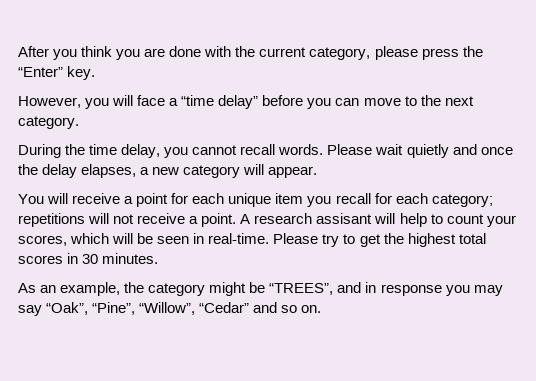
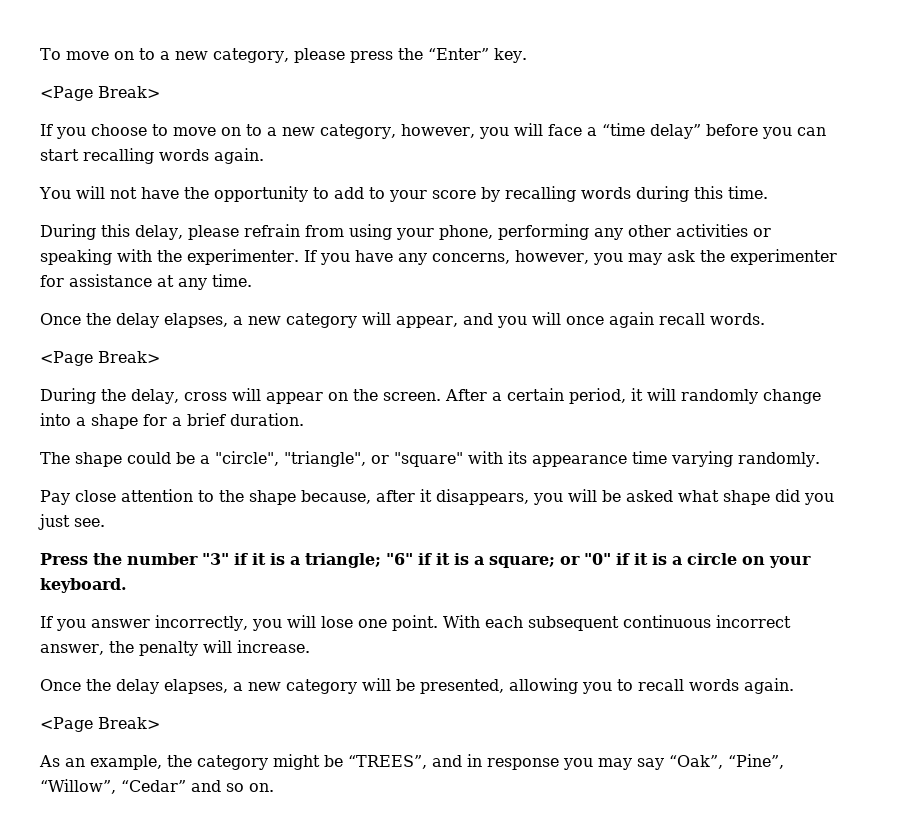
[18,46,307,60] After you think you are done with the current -> [40,48,208,60] To move on to a new
[18,96,81,108] However, -> [40,86,160,101] [40,124,475,139] <Page Break> // If you choose to move on to a new category, however,
[363,95,474,106] [18,116,79,129] [18,144,513,158] [18,164,318,178] [18,193,493,207] [18,213,516,227] [18,233,486,247] [18,253,159,264] move to the next category. // During the time delay, you cannot recall words. Please wait quietly and once the delay elapses, a new category will appear. // You will receive a point for each unique item you recall for each category; repetitions will not receive a point. A research assisant will help to count your scores, which will be seen in real-time. Please try to get the highest total scores in 30 minutes. -> [40,148,264,164] [39,186,768,202] [40,224,771,240] [40,249,837,265] [40,274,252,290] [40,312,765,328] [40,351,160,366] [40,388,821,404] [40,413,304,429] [40,451,820,467] [40,489,834,505] [38,514,105,530] [40,553,811,568] [40,578,127,593] [40,615,791,631] [40,640,310,656] [40,678,794,694] [40,717,160,732] start recalling words again. // You will not have the opportunity to add to your score by recalling words during this time. // During this delay, please refrain from using your phone, performing any other activities or speaking with the experimenter. If you have any concerns, however, you may ask the experimenter for assistance at any time. // Once the delay elapses, a new category will appear, and you will once again recall words. // <Page Break> // During the delay, cross will appear on the screen. After a certain period, it will randomly change into a shape for a brief duration. // The shape could be a "circle", "triangle", or "square" with its appearance time varying randomly. // Pay close attention to the shape because, after it disappears, you will be asked what shape did you just see. // Press the number "3" if it is a triangle; "6" if it is a square; or "0" if it is a circle on your keyboard. // If you answer incorrectly, you will lose one point. With each subsequent continuous incorrect answer, the penalty will increase. // Once the delay elapses, a new category will be presented, allowing you to recall words again. // <Page Break>

